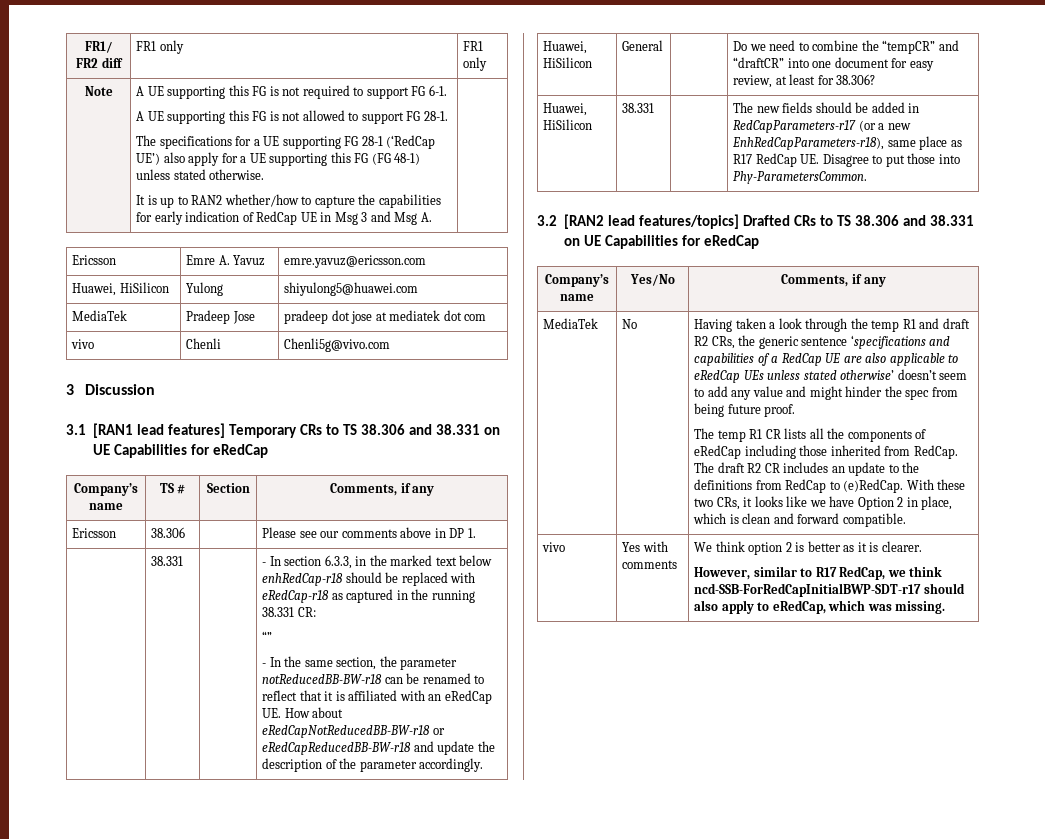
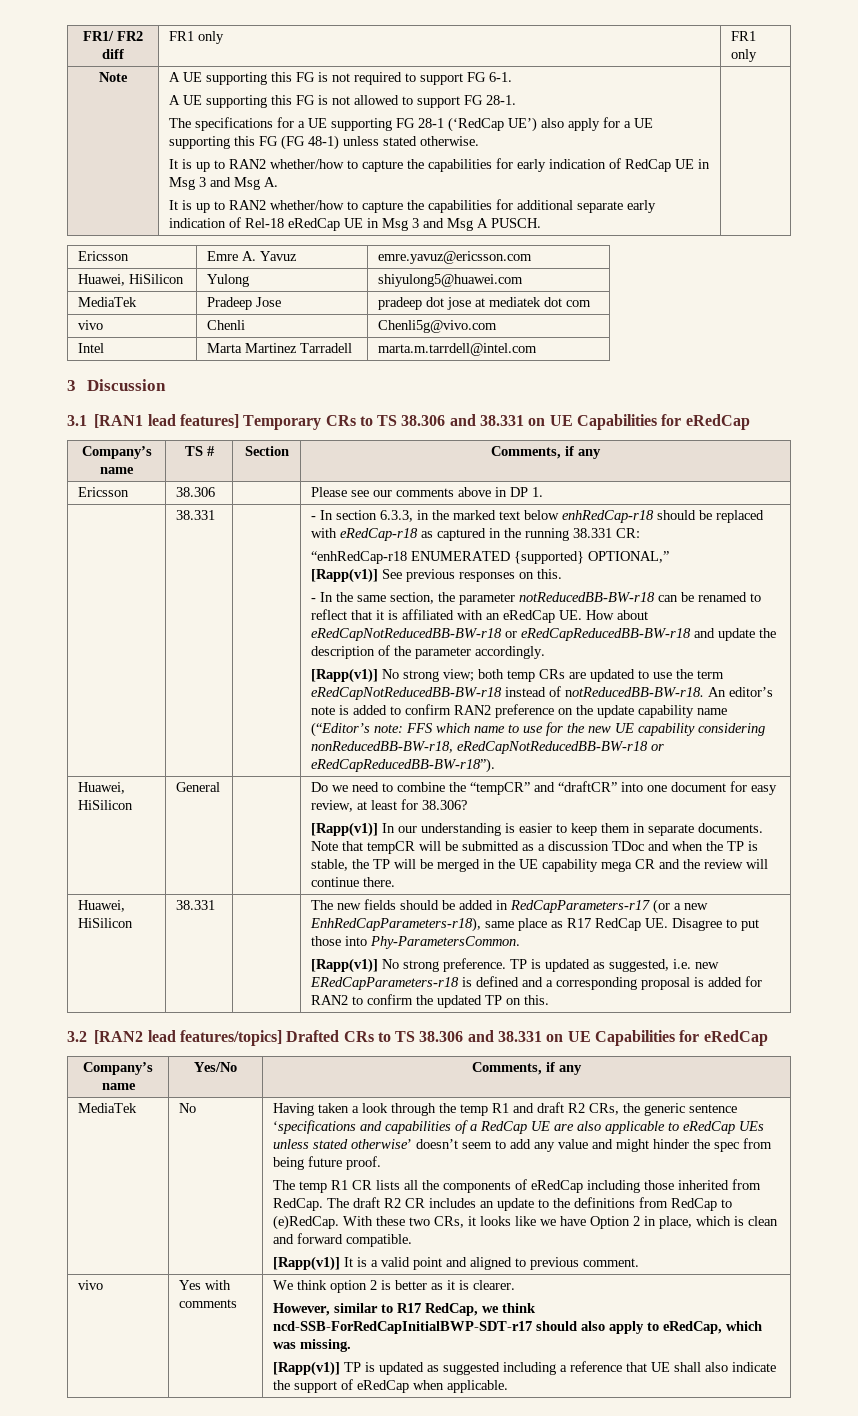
(432, 217) none -> [169,199,657,213] [169,217,542,231] // It is up to RAN2 whether/how to capture the capabilities for additional separate early indication of Rel-18 eRedCap UE in Msg 3 and Msg A PUSCH.
(391, 345) none -> [78,343,105,353] [207,343,353,353] [378,343,538,356] // Intel | Marta Martinez Tarradell | marta.m.tarrdell@intel.com
[262,631,273,642] “” -> [311,551,670,564] [311,568,563,583] “enhRedCap-r18 ENUMERATED {supported} OPTIONAL,” // [Rapp(v1)] See previous responses on this.
(484, 765) none -> [311,668,725,683] [311,686,774,700] [311,704,728,718] [311,722,766,737] [311,741,665,754] [311,758,496,773] // [Rapp(v1)] No strong view; both temp CRs are updated to use the term eRedCapNotReducedBB-BW-r18 instead of notReducedBB-BW-r18. An editor’s note is added to confirm RAN2 preference on the update capability name (“Editor’s note: FFS which name to use for the new UE capability considering nonReducedBB-BW-r18, eRedCapNotReducedBB-BW-r18 or eRedCapReducedBB-BW-r18”).
(876, 79) none -> [311,822,764,837] [311,841,759,854] [311,859,769,872] [311,877,396,887] // [Rapp(v1)] In our understanding is easier to keep them in separate documents. Note that tempCR will be submitted as a discussion TDoc and when the TP is stable, the TP will be merged in the UE capability mega CR and the review will continue there.
(868, 177) none -> [311,958,720,973] [310,976,763,990] [311,994,550,1008] // [Rapp(v1)] No strong preference. TP is updated as suggested, i.e. new ERedCapParameters-r18 is defined and a corresponding proposal is added for RAN2 to confirm the updated TP on this.
(906, 520) none -> [273,1256,640,1271] // [Rapp(v1)] It is a valid point and aligned to previous comment.
(946, 607) none -> [273,1361,777,1376] [273,1379,509,1393] // [Rapp(v1)] TP is updated as suggested including a reference that UE shall also indicate the support of eRedCap when applicable.

